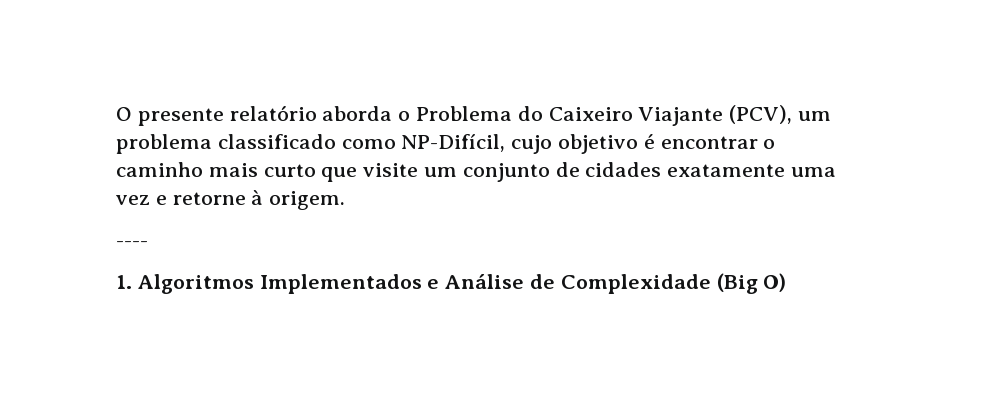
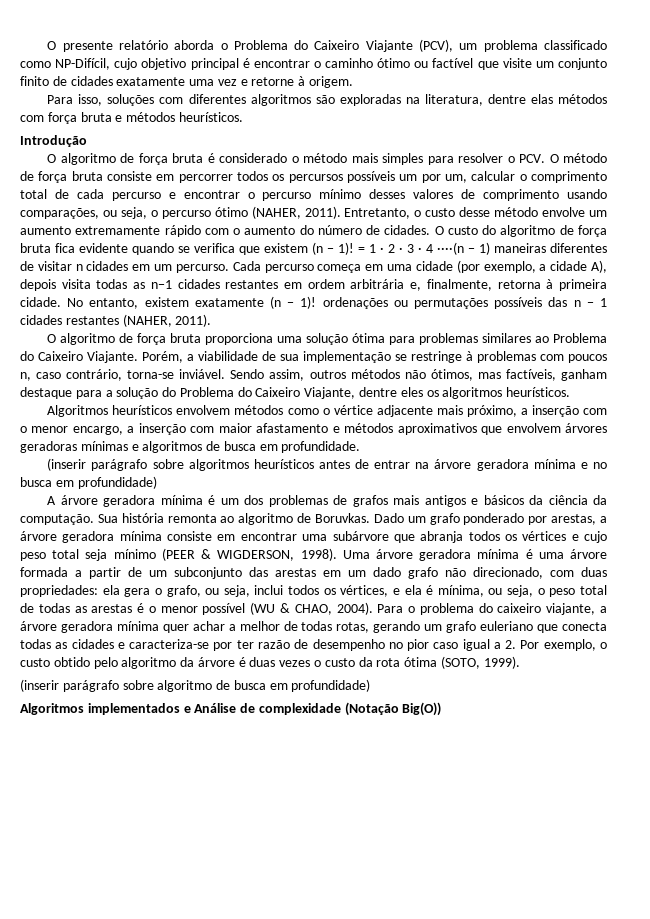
(639, 144) none -> [190,58,239,70] principal
[208,163,316,177] mais curto -> [377,58,474,68] ótimo ou factível
(550, 172) none -> [20,76,49,86] finito
[116,241,148,247] [116,273,787,294] ---- // 1. Algoritmos Implementados e Análise de Complexidade (Big O) -> [47,94,607,106] [20,112,243,124] [20,135,87,147] [47,153,608,165] [20,171,607,183] [20,189,607,201] [20,206,607,219] [20,225,607,237] [20,242,607,255] [20,260,608,273] [20,279,607,291] [20,296,608,309] [20,314,212,327] [47,333,607,345] [20,351,607,363] [20,369,608,381] [20,387,571,399] [47,405,607,417] [20,423,607,435] [20,441,361,453] [47,458,608,471] [20,476,157,489] [47,495,608,507] [20,513,607,525] [20,531,607,543] [20,548,607,561] [20,567,607,579] [20,585,608,597] [20,602,607,615] [20,621,607,633] [20,639,607,651] [20,656,520,669] [20,679,371,692] [20,702,442,716] Para isso, soluções com diferentes algoritmos são exploradas na literatura, dentre elas métodos com força bruta e métodos heurísticos. // Introdução // O algoritmo de força bruta é considerado o método mais simples para resolver o PCV. O método de força bruta consiste em percorrer todos os percursos possíveis um por um, calcular o comprimento total de cada percurso e encontrar o percurso mínimo desses valores de comprimento usando comparações, ou seja, o percurso ótimo (NAHER, 2011). Entretanto, o custo desse método envolve um aumento extremamente rápido com o aumento do número de cidades. O custo do algoritmo de força bruta fica evidente quando se verifica que existem (n − 1)! = 1 · 2 · 3 · 4 ····(n − 1) maneiras diferentes de visitar n cidades em um percurso. Cada percurso começa em uma cidade (por exemplo, a cidade A), depois visita todas as n−1 cidades restantes em ordem arbitrária e, finalmente, retorna à primeira cidade. No entanto, existem exatamente (n − 1)! ordenações ou permutações possíveis das n − 1 cidades restantes (NAHER, 2011). // O algoritmo de força bruta proporciona uma solução ótima para problemas similares ao Problema do Caixeiro Viajante. Porém, a viabilidade de sua implementação se restringe à problemas com poucos n, caso contrário, torna-se inviável. Sendo assim, outros métodos não ótimos, mas factíveis, ganham destaque para a solução do Problema do Caixeiro Viajante, dentre eles os algoritmos heurísticos. // Algoritmos heurísticos envolvem métodos como o vértice adjacente mais próximo, a inserção com o menor encargo, a inserção com maior afastamento e métodos aproximativos que envolvem árvores geradoras mínimas e algoritmos de busca em profundidade. // (inserir parágrafo sobre algoritmos heurísticos antes de entrar na árvore geradora mínima e no busca em profundidade) // A árvore geradora mínima é um dos problemas de grafos mais antigos e básicos da ciência da computação. Sua história remonta ao algoritmo de Boruvkas. Dado um grafo ponderado por arestas, a árvore geradora mínima consiste em encontrar uma subárvore que abranja todos os vértices e cujo peso total seja mínimo (PEER & WIGDERSON, 1998). Uma árvore geradora mínima é uma árvore formada a partir de um subconjunto das arestas em um dado grafo não direcionado, com duas propriedades: ela gera o grafo, ou seja, inclui todos os vértices, e ela é mínima, ou seja, o peso total de todas as arestas é o menor possível (WU & CHAO, 2004). Para o problema do caixeiro viajante, a árvore geradora mínima quer achar a melhor de todas rotas, gerando um grafo euleriano que conecta todas as cidades e caracteriza-se por ter razão de desempenho no pior caso igual a 2. Por exemplo, o custo obtido pelo algoritmo da árvore é duas vezes o custo da rota ótima (SOTO, 1999). // (inserir parágrafo sobre algoritmo de busca em profundidade) // Algoritmos implementados e Análise de complexidade (Notação Big(O))

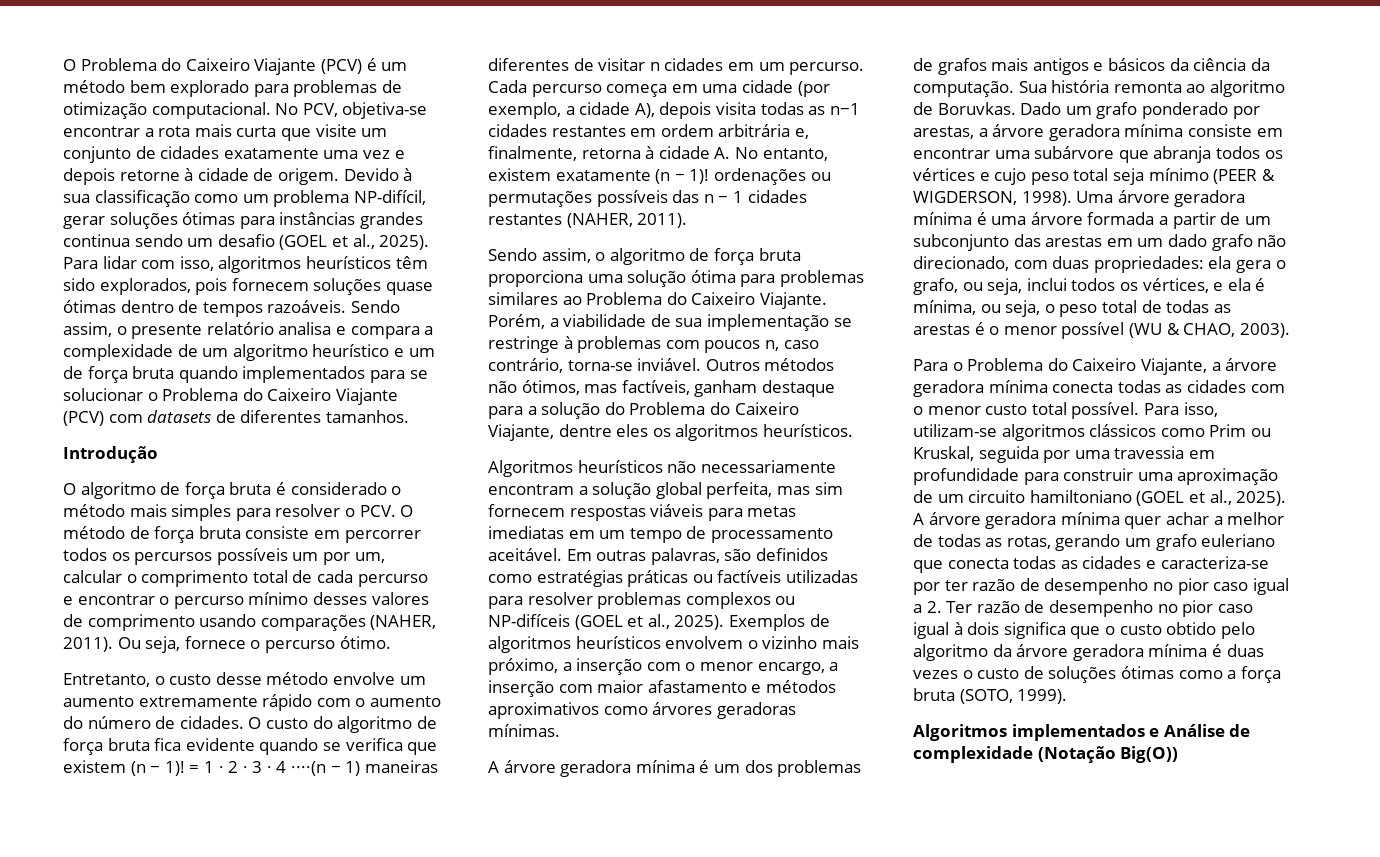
[47,39,607,52] [20,58,474,70] O presente relatório aborda o Problema do Caixeiro Viajante (PCV), um problema classificado como NP-Difícil, cujo objetivo principal é encontrar o caminho ótimo ou factível -> [63,58,408,75] [63,80,402,97] [63,102,428,119] [63,124,277,137] O Problema do Caixeiro Viajante (PCV) é um método bem explorado para problemas de otimização computacional. No PCV, objetiva-se encontrar a rota mais curta
[20,76,49,86] finito -> (131, 154) none
(248, 82) none -> [63,168,115,185] depois
(306, 81) none -> [197,168,274,181] cidade de
[47,94,607,106] [20,112,243,124] // Para isso, soluções com diferentes algoritmos são exploradas na literatura, dentre elas métodos com força bruta e métodos heurísticos. -> [343,168,413,181] [63,190,426,207] [63,212,423,229] [63,234,430,250] [63,256,428,273] [63,278,433,295] [63,300,400,317] [63,322,434,339] [63,344,435,361] [63,366,428,383] [63,388,398,405] [63,410,409,426] Devido à sua classificação como um problema NP-difícil, gerar soluções ótimas para instâncias grandes continua sendo um desafio (GOEL et al., 2025). Para lidar com isso, algoritmos heurísticos têm sido explorados, pois fornecem soluções quase ótimas dentro de tempos razoáveis. Sendo assim, o presente relatório analisa e compara a complexidade de um algoritmo heurístico e um de força bruta quando implementados para se solucionar o Problema do Caixeiro Viajante (PCV) com datasets de diferentes tamanhos.
[20,206,341,219] comparações, ou seja, o percurso ótimo (NAHER, 2011). -> [260,615,437,631] [63,636,391,653] comparações (NAHER, 2011). Ou seja, fornece o percurso ótimo. //
[559,279,607,291] [20,297,61,307] primeira cidade. -> [658,146,731,159] cidade A.
[47,334,57,343] O -> [488,248,606,263] Sendo assim, o
[230,369,346,381] Sendo assim, outros -> [705,359,760,371] Outros
[176,405,433,417] envolvem métodos como o vértice adjacente -> [667,460,836,473] [488,482,843,499] [488,504,797,521] [488,526,833,543] [488,548,828,565] [488,570,858,587] [488,592,796,609] [488,614,830,631] [488,636,818,653] não necessariamente encontram a solução global perfeita, mas sim fornecem respostas viáveis para metas imediatas em um tempo de processamento aceitável. Em outras palavras, são definidos como estratégias práticas ou factíveis utilizadas para resolver problemas complexos ou NP-difíceis (GOEL et al., 2025). Exemplos de algoritmos heurísticos envolvem o vizinho
[481,423,607,435] [20,441,361,453] [47,458,608,471] [20,476,157,489] que envolvem árvores geradoras mínimas e algoritmos de busca em profundidade. // (inserir parágrafo sobre algoritmos heurísticos antes de entrar na árvore geradora mínima e no busca em profundidade) -> [603,702,796,719] [488,724,560,737] como árvores geradoras mínimas.
[336,602,373,615] 2004). -> [1239,323,1290,338] 2003). //
[419,603,607,615] problema do caixeiro viajante, a -> [967,358,1278,375] [913,380,1285,397] [913,402,1218,419] [913,424,1271,441] [913,446,1215,463] [913,468,1279,485] [913,490,1287,506] [913,513,924,525] Problema do Caixeiro Viajante, a árvore geradora mínima conecta todas as cidades com o menor custo total possível. Para isso, utilizam-se algoritmos clássicos como Prim ou Kruskal, seguida por uma travessia em profundidade para construir uma aproximação de um circuito hamiltoniano (GOEL et al., 2025). A
(333, 626) none -> [985,538,1003,547] as
[520,639,596,651] Por exemplo, -> [946,600,1253,617] [913,622,1101,639] Ter razão de desempenho no pior caso igual à dois significa que
(235, 662) none -> [1072,644,1208,661] geradora mínima
[358,656,520,669] [20,679,371,692] da rota ótima (SOTO, 1999). // (inserir parágrafo sobre algoritmo de busca em profundidade) -> [1023,666,1281,683] [913,688,1068,704] de soluções ótimas como a força bruta (SOTO, 1999).

